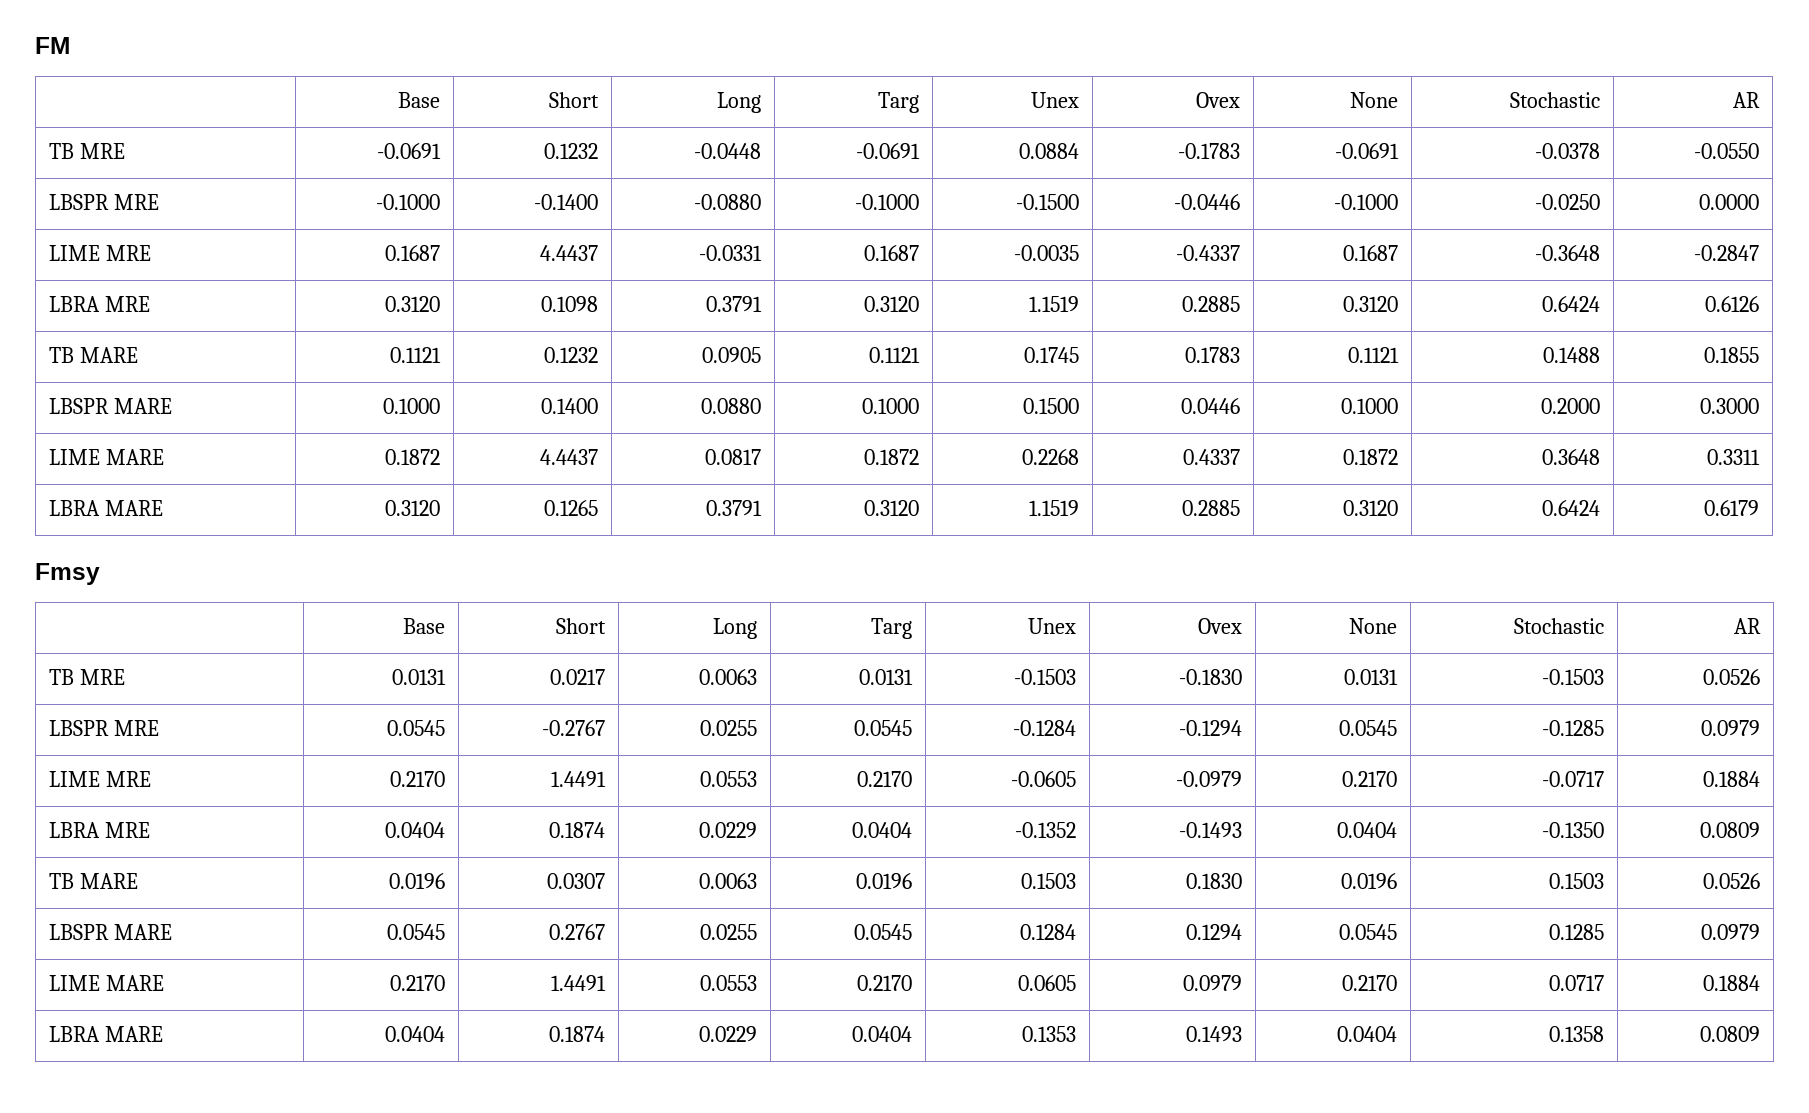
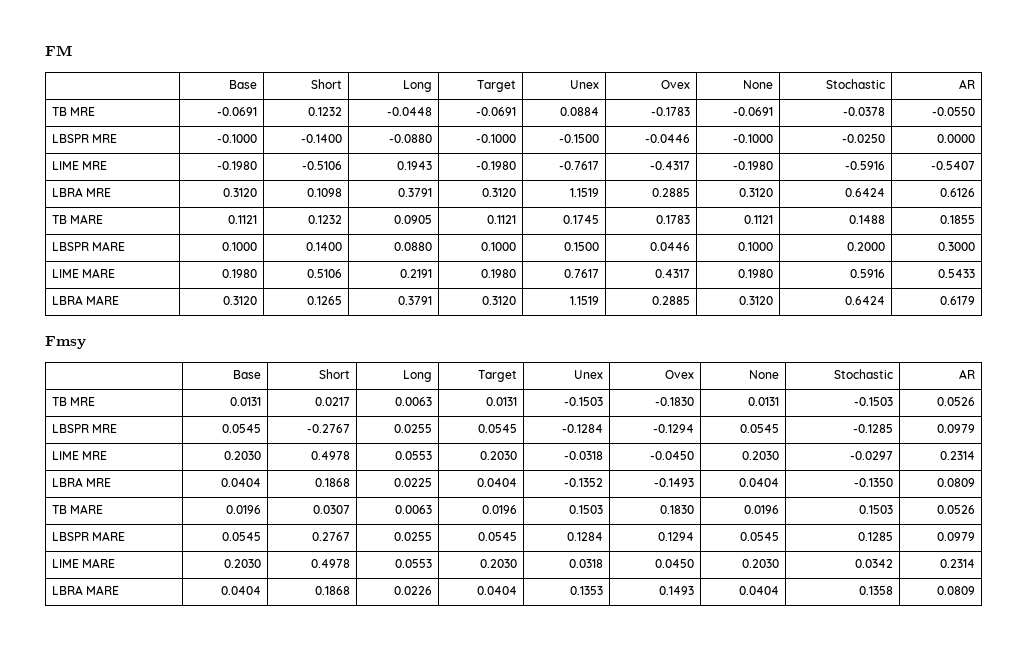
[878,92,920,113] Targ -> [476,80,516,92] Target
[385,245,441,261] [540,245,599,261] [699,245,763,261] [864,245,920,261] [1014,245,1080,261] [1176,245,1241,261] [1343,245,1399,261] [1535,245,1601,261] [1694,245,1760,261] 0.1687 | 4.4437 | -0.0331 | 0.1687 | -0.0035 | -0.4337 | 0.1687 | -0.3648 | -0.2847 -> [216,161,257,170] [301,161,342,170] [396,161,432,170] [475,161,516,170] [558,161,599,170] [649,161,690,170] [732,161,773,170] [844,161,885,170] [930,161,975,170] -0.1980 | -0.5106 | 0.1943 | -0.1980 | -0.7617 | -0.4317 | -0.1980 | -0.5916 | -0.5407
[385,449,441,465] [540,449,599,465] [705,449,762,465] [864,449,920,465] [1022,449,1080,465] [1183,449,1241,465] [1343,449,1399,465] [1542,449,1601,465] [1707,449,1761,465] 0.1872 | 4.4437 | 0.0817 | 0.1872 | 0.2268 | 0.4337 | 0.1872 | 0.3648 | 0.3311 -> [221,269,257,278] [306,269,342,278] [399,269,432,278] [480,269,516,278] [563,269,599,278] [654,269,690,278] [737,269,773,278] [849,269,885,278] [937,269,975,278] 0.1980 | 0.5106 | 0.2191 | 0.1980 | 0.7617 | 0.4317 | 0.1980 | 0.5916 | 0.5433
[871,618,913,639] Targ -> [477,370,517,382] Target
[390,771,446,787] [551,771,607,787] [700,771,758,787] [857,771,913,787] [1011,771,1077,787] [1176,771,1243,787] [1342,771,1398,787] [1542,771,1605,787] [1703,771,1761,787] 0.2170 | 1.4491 | 0.0553 | 0.2170 | -0.0605 | -0.0979 | 0.2170 | -0.0717 | 0.1884 -> [223,451,261,460] [310,451,350,460] [394,451,432,460] [479,451,517,460] [563,451,603,460] [649,451,694,460] [741,451,779,460] [849,451,893,460] [939,451,975,460] 0.2030 | 0.4978 | 0.0553 | 0.2030 | -0.0318 | -0.0450 | 0.2030 | -0.0297 | 0.2314
[549,822,606,838] [699,822,758,838] 0.1874 | 0.0229 -> [314,478,350,487] [393,478,432,487] 0.1868 | 0.0225
[390,975,446,991] [551,975,607,991] [700,975,758,991] [857,975,913,991] [1018,975,1077,991] [1183,975,1243,991] [1342,975,1398,991] [1549,975,1605,991] [1703,975,1761,991] 0.2170 | 1.4491 | 0.0553 | 0.2170 | 0.0605 | 0.0979 | 0.2170 | 0.0717 | 0.1884 -> [223,559,261,568] [310,559,350,568] [394,559,432,568] [479,559,517,568] [568,559,603,568] [654,559,694,568] [741,559,779,568] [854,559,893,568] [939,559,975,568] 0.2030 | 0.4978 | 0.0553 | 0.2030 | 0.0318 | 0.0450 | 0.2030 | 0.0342 | 0.2314
[549,1026,606,1042] [699,1026,758,1042] 0.1874 | 0.0229 -> [314,586,350,595] [393,586,432,595] 0.1868 | 0.0226

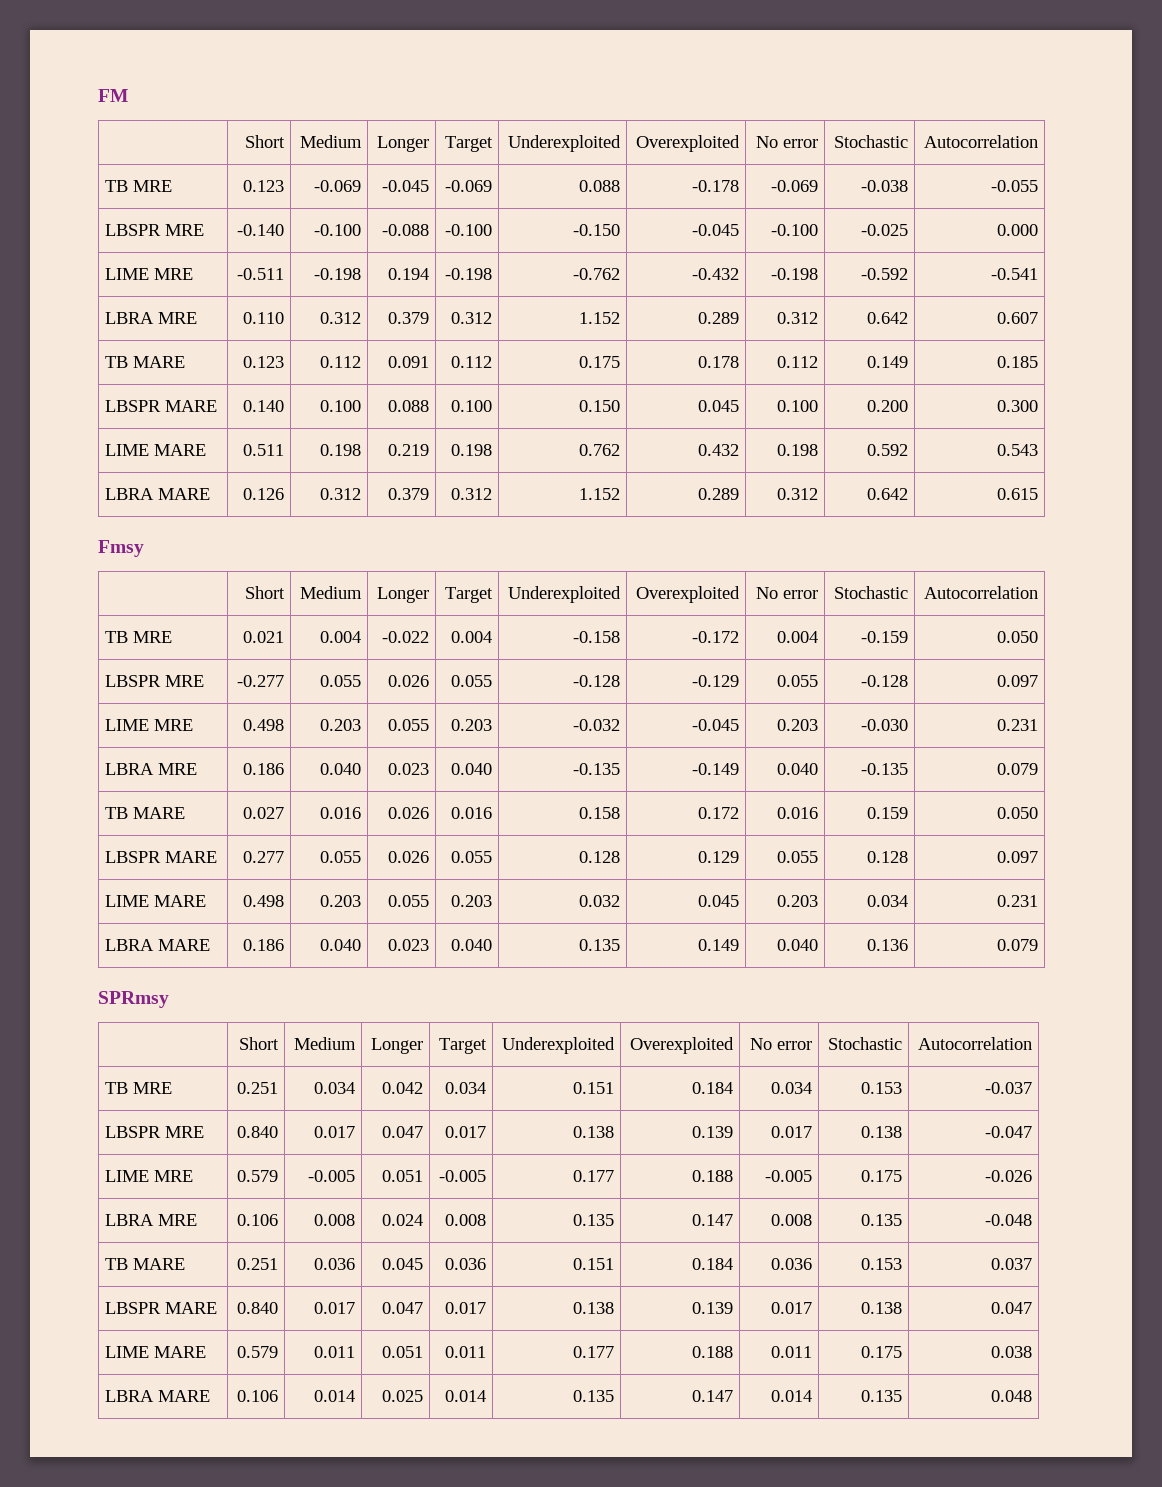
[228,80,257,89] [310,79,342,89] [402,80,432,92] [476,80,516,92] [569,80,599,89] [660,80,690,89] [742,80,773,89] [825,79,885,89] [958,79,975,89] [52,107,96,116] [216,107,257,116] [307,107,342,116] [386,107,432,116] [475,107,516,116] [559,107,599,116] [650,107,690,116] [732,107,773,116] [842,107,885,116] [931,107,975,116] [52,134,118,143] [216,134,257,143] [300,134,342,143] [388,134,432,143] [475,134,516,143] [558,134,599,143] [644,134,690,143] [732,134,773,143] [841,134,885,143] [936,134,975,143] [52,161,108,170] [216,161,257,170] [301,161,342,170] [396,161,432,170] [475,161,516,170] [558,161,599,170] [649,161,690,170] [732,161,773,170] [844,161,885,170] [930,161,975,170] [52,187,112,197] [222,188,257,197] [306,188,342,197] [397,188,432,197] [481,188,516,197] [569,188,599,197] [651,188,690,197] [738,188,773,197] [844,188,885,197] [939,188,975,197] [52,214,104,224] [227,215,257,224] [307,215,342,224] [393,215,432,224] [486,215,516,224] [562,215,599,224] [655,215,690,224] [743,215,773,224] [848,215,885,224] [939,215,975,224] [52,241,126,251] [221,242,257,251] [305,242,342,251] [393,242,432,251] [480,242,516,251] [563,242,599,251] [649,242,690,251] [737,242,773,251] [846,242,885,251] [937,242,975,251] [52,268,116,278] [221,269,257,278] [306,269,342,278] [399,269,432,278] [480,269,516,278] [563,269,599,278] [654,269,690,278] [737,269,773,278] [849,269,885,278] [937,269,975,278] [52,295,120,305] [222,296,257,305] [306,296,342,305] [397,296,432,305] [481,296,516,305] [569,296,599,305] [651,296,690,305] [738,296,773,305] [844,296,885,305] [939,296,975,305] | Base | Short | Long | Target | Unex | Ovex | None | Stochastic | AR // TB MRE | -0.0691 | 0.1232 | -0.0448 | -0.0691 | 0.0884 | -0.1783 | -0.0691 | -0.0378 | -0.0550 // LBSPR MRE | -0.1000 | -0.1400 | -0.0880 | -0.1000 | -0.1500 | -0.0446 | -0.1000 | -0.0250 | 0.0000 // LIME MRE | -0.1980 | -0.5106 | 0.1943 | -0.1980 | -0.7617 | -0.4317 | -0.1980 | -0.5916 | -0.5407 // LBRA MRE | 0.3120 | 0.1098 | 0.3791 | 0.3120 | 1.1519 | 0.2885 | 0.3120 | 0.6424 | 0.6126 // TB MARE | 0.1121 | 0.1232 | 0.0905 | 0.1121 | 0.1745 | 0.1783 | 0.1121 | 0.1488 | 0.1855 // LBSPR MARE | 0.1000 | 0.1400 | 0.0880 | 0.1000 | 0.1500 | 0.0446 | 0.1000 | 0.2000 | 0.3000 // LIME MARE | 0.1980 | 0.5106 | 0.2191 | 0.1980 | 0.7617 | 0.4317 | 0.1980 | 0.5916 | 0.5433 // LBRA MARE | 0.3120 | 0.1265 | 0.3791 | 0.3120 | 1.1519 | 0.2885 | 0.3120 | 0.6424 | 0.6179 -> [244,135,285,148] [299,135,362,148] [376,136,429,152] [444,136,493,152] [507,135,621,152] [635,135,740,152] [755,136,818,148] [833,135,908,148] [923,135,1038,148] [105,180,173,192] [242,180,284,192] [313,180,361,192] [381,180,429,192] [444,180,492,192] [578,180,620,192] [691,180,739,192] [770,180,818,192] [860,180,908,192] [990,180,1038,192] [105,224,205,236] [236,224,284,236] [313,224,361,236] [381,224,429,236] [444,224,492,236] [572,224,620,236] [691,224,739,236] [770,224,818,236] [860,224,908,236] [996,224,1038,236] [105,268,194,280] [236,268,284,280] [313,268,361,280] [387,268,429,280] [444,268,492,280] [572,268,620,280] [691,268,739,280] [770,268,818,280] [860,268,908,280] [990,268,1038,280] [105,312,198,324] [242,312,284,324] [319,312,361,324] [387,312,429,324] [450,312,492,324] [578,312,620,324] [697,312,739,324] [776,312,818,324] [866,312,908,324] [996,312,1038,324] [105,356,186,368] [242,356,284,368] [319,356,361,368] [387,356,429,368] [450,356,492,368] [578,356,620,368] [697,356,739,368] [776,356,818,368] [866,356,908,368] [996,356,1038,368] [105,400,218,412] [242,400,284,412] [319,400,361,412] [387,400,429,412] [450,400,492,412] [578,400,620,412] [697,400,739,412] [776,400,818,412] [866,400,908,412] [996,400,1038,412] [105,444,207,456] [242,444,284,456] [319,444,361,456] [387,444,429,456] [450,444,492,456] [578,444,620,456] [697,444,739,456] [776,444,818,456] [866,444,908,456] [996,444,1038,456] [105,488,211,500] [242,488,284,500] [319,488,361,500] [387,488,429,500] [450,488,492,500] [578,488,620,500] [697,488,739,500] [776,488,818,500] [866,488,908,500] [996,488,1038,500] | Short | Medium | Longer | Target | Underexploited | Overexploited | No error | Stochastic | Autocorrelation // TB MRE | 0.123 | -0.069 | -0.045 | -0.069 | 0.088 | -0.178 | -0.069 | -0.038 | -0.055 // LBSPR MRE | -0.140 | -0.100 | -0.088 | -0.100 | -0.150 | -0.045 | -0.100 | -0.025 | 0.000 // LIME MRE | -0.511 | -0.198 | 0.194 | -0.198 | -0.762 | -0.432 | -0.198 | -0.592 | -0.541 // LBRA MRE | 0.110 | 0.312 | 0.379 | 0.312 | 1.152 | 0.289 | 0.312 | 0.642 | 0.607 // TB MARE | 0.123 | 0.112 | 0.091 | 0.112 | 0.175 | 0.178 | 0.112 | 0.149 | 0.185 // LBSPR MARE | 0.140 | 0.100 | 0.088 | 0.100 | 0.150 | 0.045 | 0.100 | 0.200 | 0.300 // LIME MARE | 0.511 | 0.198 | 0.219 | 0.198 | 0.762 | 0.432 | 0.198 | 0.592 | 0.543 // LBRA MARE | 0.126 | 0.312 | 0.379 | 0.312 | 1.152 | 0.289 | 0.312 | 0.642 | 0.615
[232,370,261,379] [318,369,350,379] [402,370,432,382] [477,370,517,382] [573,370,603,379] [664,370,694,379] [748,370,779,379] [833,369,893,379] [958,369,975,379] [52,397,96,406] [229,397,261,406] [314,397,350,406] [394,397,432,406] [485,397,517,406] [563,397,603,406] [654,397,694,406] [747,397,779,406] [853,397,893,406] [936,397,975,406] [52,424,118,433] [221,424,261,433] [306,424,350,433] [393,424,432,433] [477,424,517,433] [561,424,603,433] [652,424,694,433] [739,424,779,433] [852,424,893,433] [936,424,975,433] [52,451,108,460] [223,451,261,460] [310,451,350,460] [394,451,432,460] [479,451,517,460] [563,451,603,460] [649,451,694,460] [741,451,779,460] [849,451,893,460] [939,451,975,460] [52,477,112,487] [220,478,261,487] [314,478,350,487] [393,478,432,487] [476,478,517,487] [563,478,603,487] [653,478,694,487] [738,478,779,487] [853,478,893,487] [936,478,975,487] [52,504,104,514] [225,505,261,514] [312,505,350,514] [394,505,432,514] [481,505,517,514] [568,505,603,514] [659,505,694,514] [743,505,779,514] [858,505,893,514] [936,505,975,514] [52,531,126,541] [221,532,261,541] [311,532,350,541] [393,532,432,541] [477,532,517,541] [566,532,603,541] [657,532,694,541] [739,532,779,541] [857,532,893,541] [936,532,975,541] [52,558,116,568] [223,559,261,568] [310,559,350,568] [394,559,432,568] [479,559,517,568] [568,559,603,568] [654,559,694,568] [741,559,779,568] [854,559,893,568] [939,559,975,568] [52,585,120,595] [220,586,261,595] [314,586,350,595] [393,586,432,595] [476,586,517,595] [569,586,603,595] [658,586,694,595] [738,586,779,595] [858,586,893,595] [936,586,975,595] | Base | Short | Long | Target | Unex | Ovex | None | Stochastic | AR // TB MRE | 0.0131 | 0.0217 | 0.0063 | 0.0131 | -0.1503 | -0.1830 | 0.0131 | -0.1503 | 0.0526 // LBSPR MRE | 0.0545 | -0.2767 | 0.0255 | 0.0545 | -0.1284 | -0.1294 | 0.0545 | -0.1285 | 0.0979 // LIME MRE | 0.2030 | 0.4978 | 0.0553 | 0.2030 | -0.0318 | -0.0450 | 0.2030 | -0.0297 | 0.2314 // LBRA MRE | 0.0404 | 0.1868 | 0.0225 | 0.0404 | -0.1352 | -0.1493 | 0.0404 | -0.1350 | 0.0809 // TB MARE | 0.0196 | 0.0307 | 0.0063 | 0.0196 | 0.1503 | 0.1830 | 0.0196 | 0.1503 | 0.0526 // LBSPR MARE | 0.0545 | 0.2767 | 0.0255 | 0.0545 | 0.1284 | 0.1294 | 0.0545 | 0.1285 | 0.0979 // LIME MARE | 0.2030 | 0.4978 | 0.0553 | 0.2030 | 0.0318 | 0.0450 | 0.2030 | 0.0342 | 0.2314 // LBRA MARE | 0.0404 | 0.1868 | 0.0226 | 0.0404 | 0.1353 | 0.1493 | 0.0404 | 0.1358 | 0.0809 -> [244,586,285,599] [299,586,362,599] [376,587,429,603] [444,587,493,603] [507,586,621,603] [635,586,740,603] [755,587,818,599] [833,586,908,599] [923,586,1038,599] [105,631,173,643] [242,631,284,643] [319,631,361,643] [381,631,429,643] [450,631,492,643] [572,631,620,643] [691,631,739,643] [776,631,818,643] [860,631,908,643] [996,631,1038,643] [105,675,205,687] [236,675,284,687] [319,675,361,687] [387,675,429,687] [450,675,492,687] [572,675,620,687] [691,675,739,687] [776,675,818,687] [860,675,908,687] [996,675,1038,687] [105,719,194,731] [242,719,284,731] [319,719,361,731] [387,719,429,731] [450,719,492,731] [572,719,620,731] [691,719,739,731] [776,719,818,731] [860,719,908,731] [996,719,1038,731] [105,763,198,775] [242,763,284,775] [319,763,361,775] [387,763,429,775] [450,763,492,775] [572,763,620,775] [691,763,739,775] [776,763,818,775] [860,763,908,775] [996,763,1038,775] [105,807,186,819] [242,807,284,819] [319,807,361,819] [387,807,429,819] [450,807,492,819] [578,807,620,819] [697,807,739,819] [776,807,818,819] [866,807,908,819] [996,807,1038,819] [105,851,218,863] [242,851,284,863] [319,851,361,863] [387,851,429,863] [450,851,492,863] [578,851,620,863] [697,851,739,863] [776,851,818,863] [866,851,908,863] [996,851,1038,863] [105,895,207,907] [242,895,284,907] [319,895,361,907] [387,895,429,907] [450,895,492,907] [578,895,620,907] [697,895,739,907] [776,895,818,907] [866,895,908,907] [996,895,1038,907] [105,939,211,951] [242,939,284,951] [319,939,361,951] [387,939,429,951] [450,939,492,951] [578,939,620,951] [697,939,739,951] [776,939,818,951] [866,939,908,951] [996,939,1038,951] [98,991,169,1008] [238,1037,279,1050] [293,1037,356,1050] [370,1038,423,1054] [438,1038,487,1054] [501,1037,615,1054] [629,1037,734,1054] [749,1038,812,1050] [827,1037,902,1050] [917,1037,1032,1050] [105,1082,173,1094] [236,1082,278,1094] [313,1082,355,1094] [381,1082,423,1094] [444,1082,486,1094] [572,1082,614,1094] [691,1082,733,1094] [770,1082,812,1094] [860,1082,902,1094] [984,1082,1032,1094] [105,1126,205,1138] [236,1126,278,1138] [313,1126,355,1138] [381,1126,423,1138] [444,1126,486,1138] [572,1126,614,1138] [691,1126,733,1138] [770,1126,812,1138] [860,1126,902,1138] [984,1126,1032,1138] [105,1170,194,1182] [236,1170,278,1182] [307,1170,355,1182] [381,1170,423,1182] [438,1170,486,1182] [572,1170,614,1182] [691,1170,733,1182] [764,1170,812,1182] [860,1170,902,1182] [984,1170,1032,1182] [105,1214,198,1226] [236,1214,278,1226] [313,1214,355,1226] [381,1214,423,1226] [444,1214,486,1226] [572,1214,614,1226] [691,1214,733,1226] [770,1214,812,1226] [860,1214,902,1226] [984,1214,1032,1226] [105,1258,186,1270] [236,1258,278,1270] [313,1258,355,1270] [381,1258,423,1270] [444,1258,486,1270] [572,1258,614,1270] [691,1258,733,1270] [770,1258,812,1270] [860,1258,902,1270] [990,1258,1032,1270] [105,1302,218,1314] [236,1302,278,1314] [313,1302,355,1314] [381,1302,423,1314] [444,1302,486,1314] [572,1302,614,1314] [691,1302,733,1314] [770,1302,812,1314] [860,1302,902,1314] [990,1302,1032,1314] [105,1346,207,1358] [236,1346,278,1358] [313,1346,355,1358] [381,1346,423,1358] [444,1346,486,1358] [572,1346,614,1358] [691,1346,733,1358] [770,1346,812,1358] [860,1346,902,1358] [990,1346,1032,1358] [105,1390,211,1402] [236,1390,278,1402] [313,1390,355,1402] [381,1390,423,1402] [444,1390,486,1402] [572,1390,614,1402] [691,1390,733,1402] [770,1390,812,1402] [860,1390,902,1402] [990,1390,1032,1402] | Short | Medium | Longer | Target | Underexploited | Overexploited | No error | Stochastic | Autocorrelation // TB MRE | 0.021 | 0.004 | -0.022 | 0.004 | -0.158 | -0.172 | 0.004 | -0.159 | 0.050 // LBSPR MRE | -0.277 | 0.055 | 0.026 | 0.055 | -0.128 | -0.129 | 0.055 | -0.128 | 0.097 // LIME MRE | 0.498 | 0.203 | 0.055 | 0.203 | -0.032 | -0.045 | 0.203 | -0.030 | 0.231 // LBRA MRE | 0.186 | 0.040 | 0.023 | 0.040 | -0.135 | -0.149 | 0.040 | -0.135 | 0.079 // TB MARE | 0.027 | 0.016 | 0.026 | 0.016 | 0.158 | 0.172 | 0.016 | 0.159 | 0.050 // LBSPR MARE | 0.277 | 0.055 | 0.026 | 0.055 | 0.128 | 0.129 | 0.055 | 0.128 | 0.097 // LIME MARE | 0.498 | 0.203 | 0.055 | 0.203 | 0.032 | 0.045 | 0.203 | 0.034 | 0.231 // LBRA MARE | 0.186 | 0.040 | 0.023 | 0.040 | 0.135 | 0.149 | 0.040 | 0.136 | 0.079 // SPRmsy // | Short | Medium | Longer | Target | Underexploited | Overexploited | No error | Stochastic | Autocorrelation // TB MRE | 0.251 | 0.034 | 0.042 | 0.034 | 0.151 | 0.184 | 0.034 | 0.153 | -0.037 // LBSPR MRE | 0.840 | 0.017 | 0.047 | 0.017 | 0.138 | 0.139 | 0.017 | 0.138 | -0.047 // LIME MRE | 0.579 | -0.005 | 0.051 | -0.005 | 0.177 | 0.188 | -0.005 | 0.175 | -0.026 // LBRA MRE | 0.106 | 0.008 | 0.024 | 0.008 | 0.135 | 0.147 | 0.008 | 0.135 | -0.048 // TB MARE | 0.251 | 0.036 | 0.045 | 0.036 | 0.151 | 0.184 | 0.036 | 0.153 | 0.037 // LBSPR MARE | 0.840 | 0.017 | 0.047 | 0.017 | 0.138 | 0.139 | 0.017 | 0.138 | 0.047 // LIME MARE | 0.579 | 0.011 | 0.051 | 0.011 | 0.177 | 0.188 | 0.011 | 0.175 | 0.038 // LBRA MARE | 0.106 | 0.014 | 0.025 | 0.014 | 0.135 | 0.147 | 0.014 | 0.135 | 0.048

